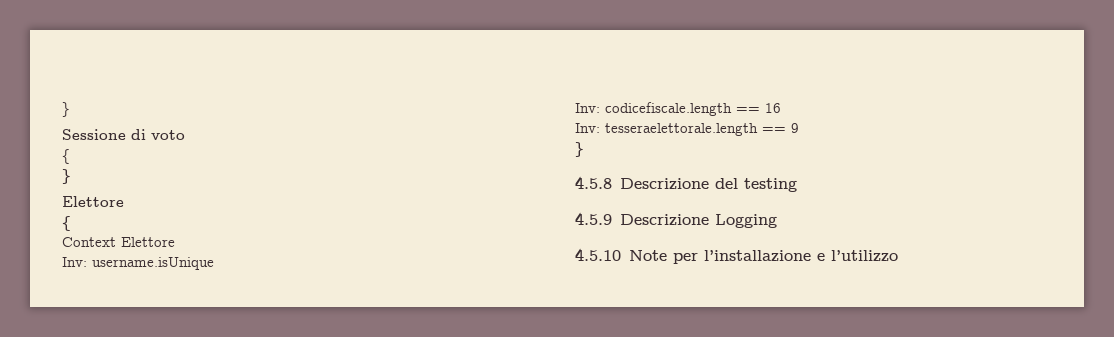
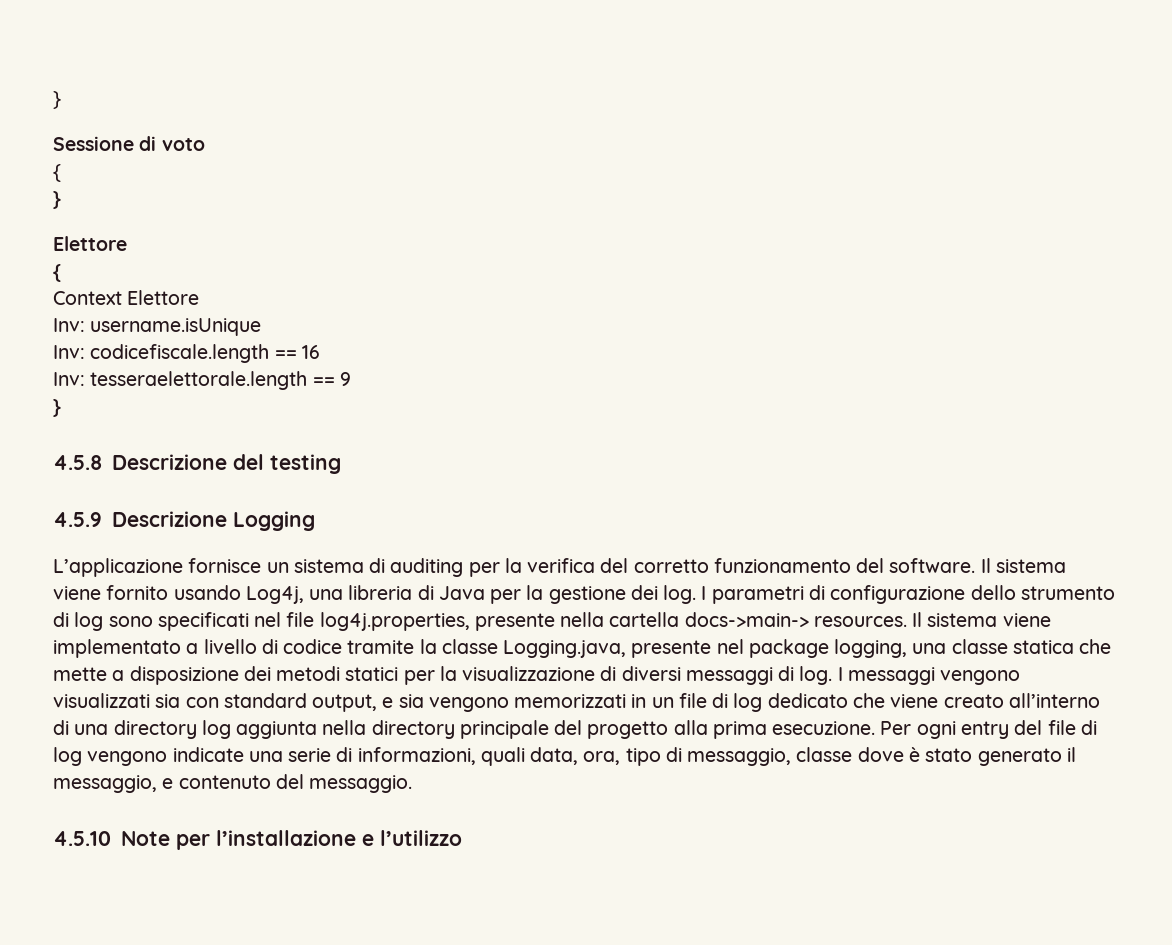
(777, 221) none -> [53,558,1066,577] [53,585,1115,604] [53,612,1051,631] [53,639,1112,658] [53,666,1021,685] [53,693,1100,712] [53,720,1097,739] [53,747,1076,766] [53,774,413,793] // L’applicazione fornisce un sistema di auditing per la verifica del corretto funzionamento del software. Il sistema viene fornito usando Log4j, una libreria di Java per la gestione dei log. I parametri di configurazione dello strumento di log sono specificati nel file log4j.properties, presente nella cartella docs->main-> resources. Il sistema viene implementato a livello di codice tramite la classe Logging.java, presente nel package logging, una classe statica che mette a disposizione dei metodi statici per la visualizzazione di diversi messaggi di log. I messaggi vengono visualizzati sia con standard output, e sia vengono memorizzati in un file di log dedicato che viene creato all’interno di una directory log aggiunta nella directory principale del progetto alla prima esecuzione. Per ogni entry del file di log vengono indicate una serie di informazioni, quali data, ora, tipo di messaggio, classe dove è stato generato il messaggio, e contenuto del messaggio.

